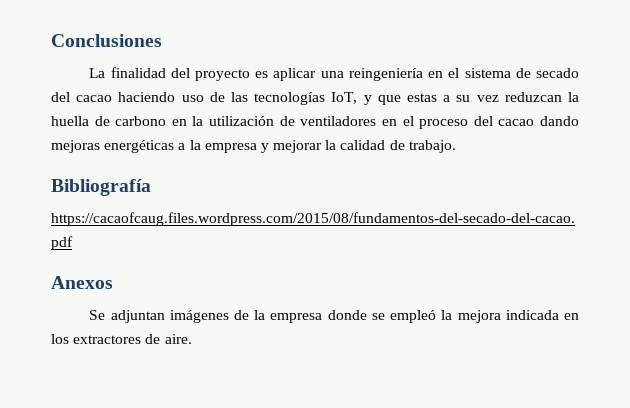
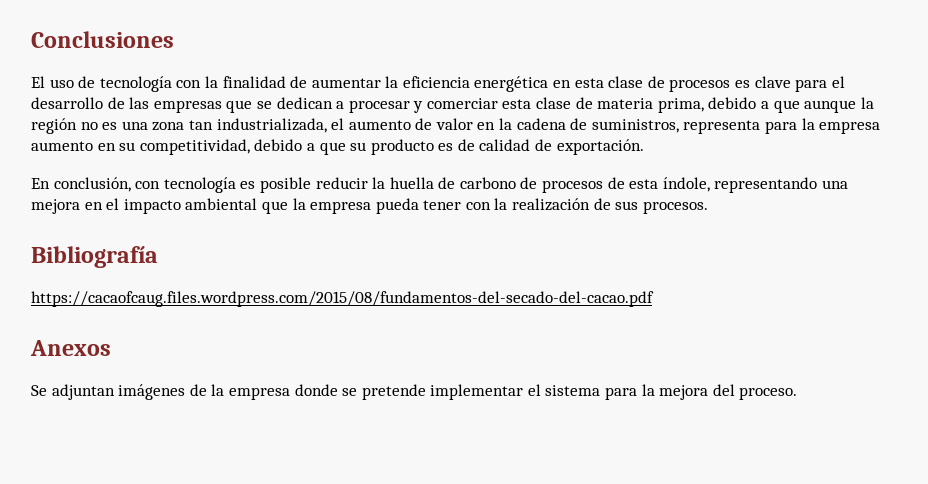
[89,67,579,81] [51,92,579,105] [51,116,580,129] [51,140,456,153] La finalidad del proyecto es aplicar una reingeniería en el sistema de secado del cacao haciendo uso de las tecnologías IoT, y que estas a su vez reduzcan la huella de carbono en la utilización de ventiladores en el proceso del cacao dando mejoras energéticas a la empresa y mejorar la calidad de trabajo. -> [31,76,845,92] [31,97,874,113] [31,118,881,134] [31,139,644,155] [31,177,849,193] [31,198,708,214] El uso de tecnología con la finalidad de aumentar la eficiencia energética en esta clase de procesos es clave para el desarrollo de las empresas que se dedican a procesar y comerciar esta clase de materia prima, debido a que aunque la región no es una zona tan industrializada, el aumento de valor en la cadena de suministros, representa para la empresa aumento en su competitividad, debido a que su producto es de calidad de exportación. // En conclusión, con tecnología es posible reducir la huella de carbono de procesos de esta índole, representando una mejora en el impacto ambiental que la empresa pueda tener con la realización de sus procesos.
[390,310,579,323] [51,334,192,344] empleó la mejora indicada en los extractores de aire. -> [361,384,798,400] pretende implementar el sistema para la mejora del proceso.

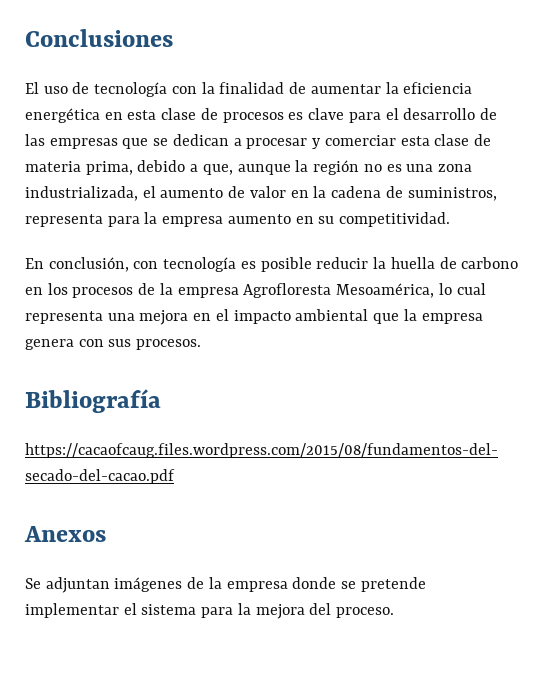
[773,100,800,113] que -> [202,164,233,175] que,
[188,120,213,130] tan -> (472, 168) none
[139,139,644,155] competitividad, debido a que su producto es de calidad de exportación. -> [339,212,451,227] competitividad.
[520,177,818,193] de procesos de esta índole, representando -> [25,283,486,298] [25,311,103,324] en los procesos de la empresa Agrofloresta Mesoamérica, lo cual representa
[375,198,611,214] pueda tener con la realización de -> [25,339,104,350] genera con

